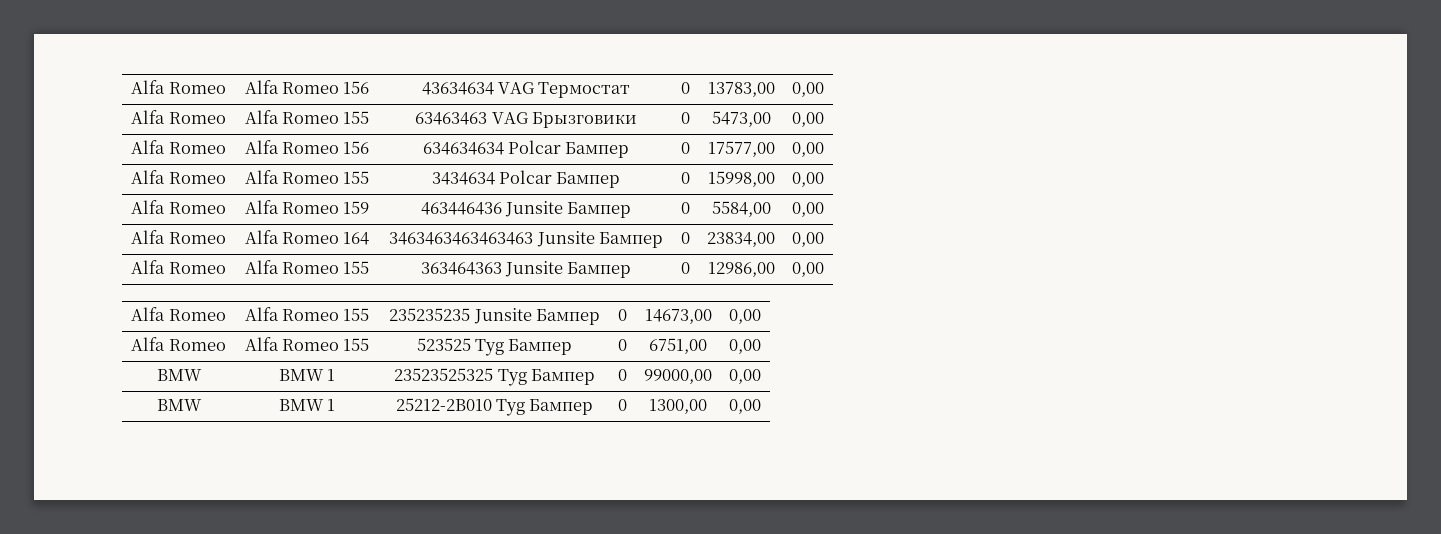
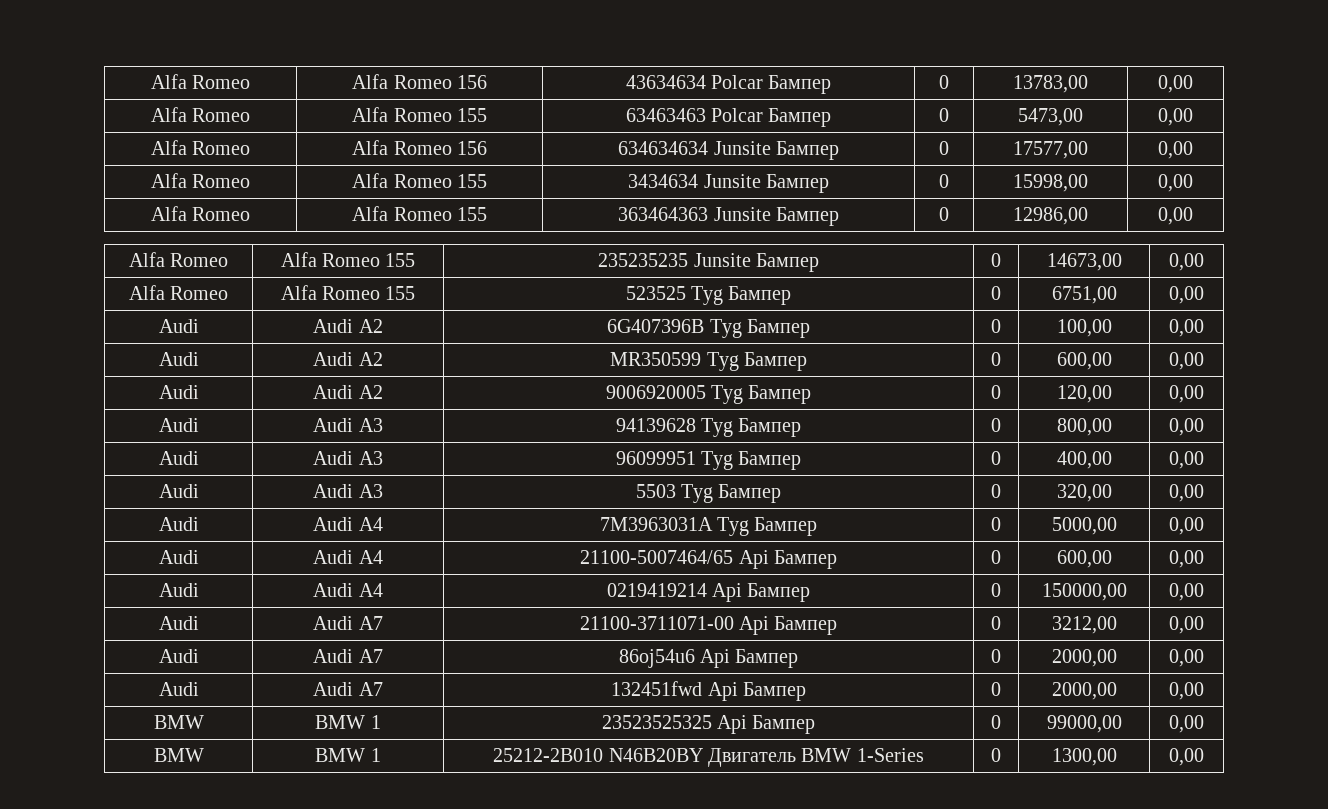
[498,82,631,98] VAG Термостат -> [711,75,832,94] Polcar Бампер
[491,112,637,128] VAG Брызговики -> [711,108,832,127] Polcar Бампер
[508,140,561,154] Polcar -> [713,141,771,155] Junsite
[499,170,552,184] Polcar -> [703,174,761,188] Junsite
[131,200,226,214] [244,200,370,214] [420,201,632,218] [681,202,690,214] [711,201,771,217] [792,202,824,217] [131,230,226,244] [244,230,370,245] [389,231,663,248] [681,232,690,244] [707,232,775,247] [792,232,824,247] // Alfa Romeo | Alfa Romeo 159 | 463446436 Junsite Бампер | 0 | 5584,00 | 0,00 // Alfa Romeo | Alfa Romeo 164 | 3463463463463463 Junsite Бампер | 0 | 23834,00 | 0,00 -> (1193, 183) none
(761, 346) none -> [158,319,199,333] [313,319,383,333] [607,319,810,338] [991,319,1001,333] [1056,319,1112,337] [1169,319,1204,337] [158,352,199,366] [313,352,383,366] [610,352,807,371] [991,352,1001,366] [1056,352,1112,370] [1169,352,1204,370] [158,385,199,399] [313,385,383,399] [605,385,812,404] [991,385,1001,399] [1056,385,1112,403] [1169,385,1204,403] [158,418,199,432] [313,418,383,432] [615,418,802,437] [991,418,1001,432] [1056,418,1112,436] [1169,418,1204,436] [158,451,199,465] [313,451,383,465] [615,451,802,470] [991,451,1001,465] [1056,451,1112,469] [1169,451,1204,469] [158,484,199,498] [313,484,383,498] [635,484,782,503] [991,484,1001,498] [1056,484,1112,502] [1169,484,1204,502] [158,517,199,531] [313,517,383,531] [599,517,818,536] [991,517,1001,531] [1051,517,1117,535] [1169,517,1204,535] [158,550,199,564] [313,550,383,564] [580,550,837,569] [991,550,1001,564] [1056,550,1112,568] [1169,550,1204,568] [158,583,199,597] [313,583,383,597] [606,583,811,602] [991,583,1001,597] [1041,583,1127,601] [1169,583,1204,601] [158,616,199,630] [313,616,383,630] [579,616,838,635] [991,616,1001,630] [1051,616,1117,634] [1169,616,1204,634] [158,649,199,663] [313,649,383,663] [618,649,799,668] [991,649,1001,663] [1051,649,1117,667] [1169,649,1204,667] [158,682,199,696] [313,682,383,696] [611,681,806,701] [991,682,1001,696] [1051,682,1117,700] [1169,682,1204,700] // Audi | Audi A2 | 6G407396B Tyg Бампер | 0 | 100,00 | 0,00 // Audi | Audi A2 | MR350599 Tyg Бампер | 0 | 600,00 | 0,00 // Audi | Audi A2 | 9006920005 Tyg Бампер | 0 | 120,00 | 0,00 // Audi | Audi A3 | 94139628 Tyg Бампер | 0 | 800,00 | 0,00 // Audi | Audi A3 | 96099951 Tyg Бампер | 0 | 400,00 | 0,00 // Audi | Audi A3 | 5503 Tyg Бампер | 0 | 320,00 | 0,00 // Audi | Audi A4 | 7M3963031A Tyg Бампер | 0 | 5000,00 | 0,00 // Audi | Audi A4 | 21100-5007464/65 Api Бампер | 0 | 600,00 | 0,00 // Audi | Audi A4 | 0219419214 Api Бампер | 0 | 150000,00 | 0,00 // Audi | Audi A7 | 21100-3711071-00 Api Бампер | 0 | 3212,00 | 0,00 // Audi | Audi A7 | 86oj54u6 Api Бампер | 0 | 2000,00 | 0,00 // Audi | Audi A7 | 132451fwd Api Бампер | 0 | 2000,00 | 0,00
[497,369,527,386] Tyg -> [717,715,747,734] Api
[496,399,594,416] Tyg Бампер -> [608,748,924,767] N46B20BY Двигатель BMW 1-Series

